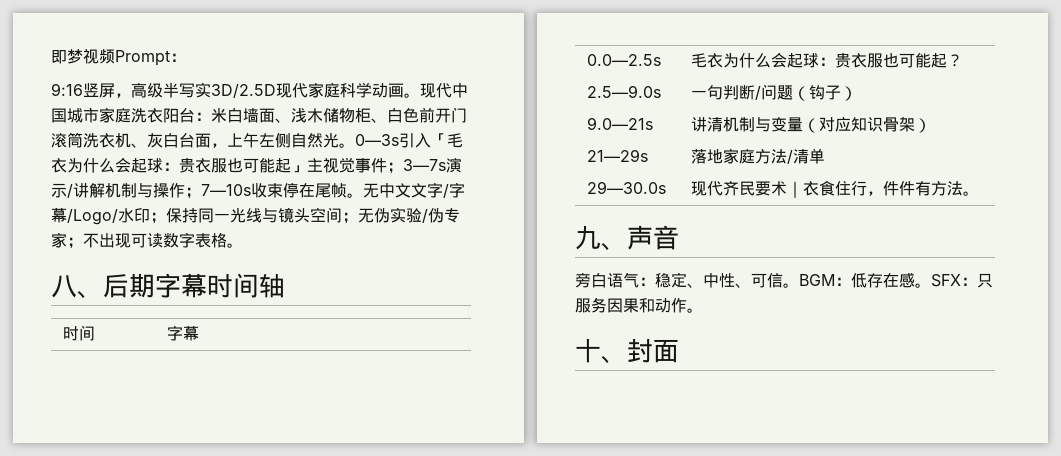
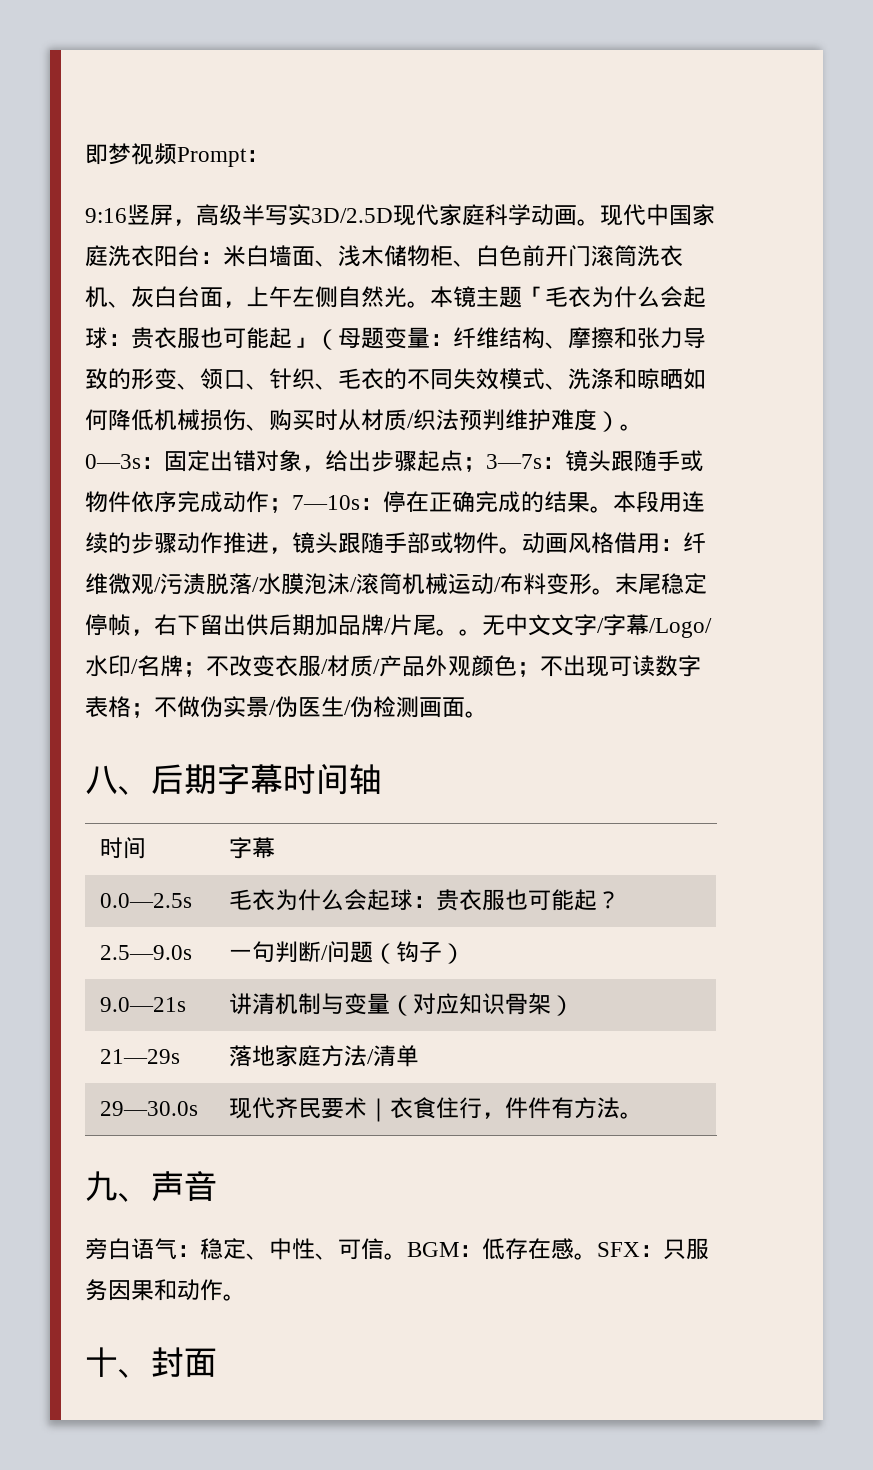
[67,107,99,123] 城市 -> (692, 215) none
[355,133,431,148] 0—3s引入 -> [430,286,522,308] 本镜主题
[307,157,462,174] [51,182,347,199] 主视觉事件；3—7s演示/讲解机制与操作；7—10s收束停在尾帧 -> [315,327,706,350] [85,368,706,390] [85,409,643,432] [85,449,703,472] [85,491,705,513] [85,532,706,554] [85,573,707,595] [85,614,459,636] （母题变量：纤维结构、摩擦和张力导致的形变、领口、针织、毛衣的不同失效模式、洗涤和晾晒如何降低机械损伤、购买时从材质/织法预判维护难度）。0—3s：固定出错对象，给出步骤起点；3—7s：镜头跟随手或物件依序完成动作；7—10s：停在正确完成的结果。本段用连续的步骤动作推进，镜头跟随手部或物件。动画风格借用：纤维微观/污渍脱落/水膜泡沫/滚筒机械运动/布料变形。末尾稳定停帧，右下留出供后期加品牌/片尾。
[150,207,460,224] [51,232,67,248] ；保持同一光线与镜头空间；无伪实验/伪专家 -> [131,655,517,677] /名牌；不改变衣服/材质/产品外观颜色
(227, 240) none -> [131,696,465,718] ；不做伪实景/伪医生/伪检测画面

